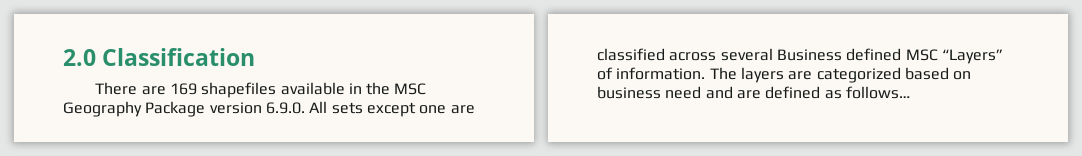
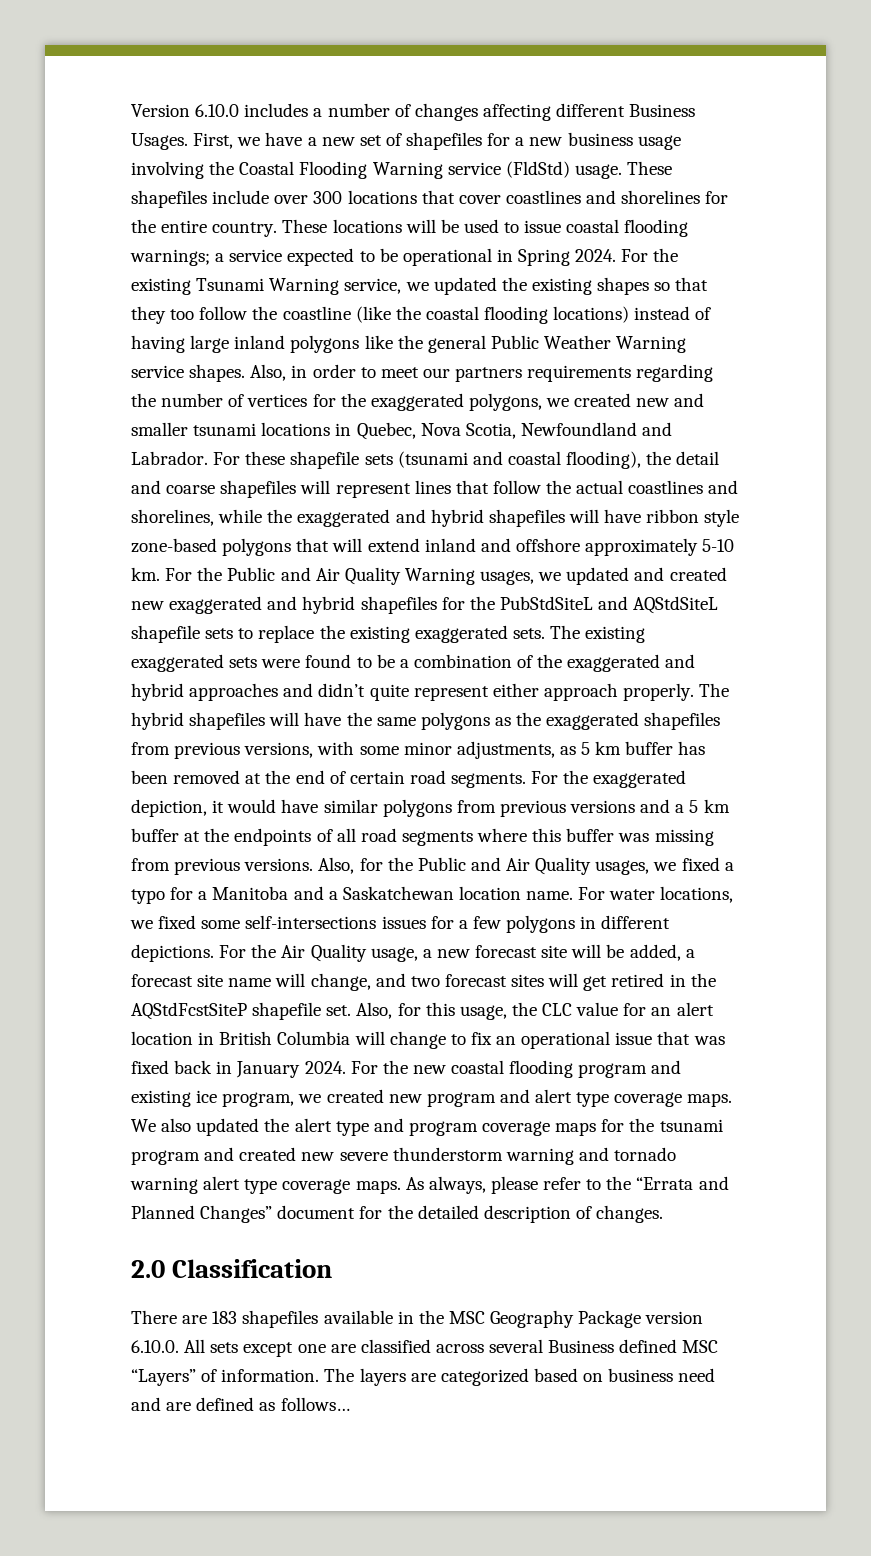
(63, 57) none -> [131,103,696,121] [131,132,681,150] [131,161,673,179] [131,190,729,208] [131,219,689,237] [130,248,679,266] [131,277,709,295] [131,306,712,324] [131,335,687,353] [131,364,714,382] [131,393,705,411] [131,422,673,440] [131,451,720,469] [131,480,739,498] [131,509,740,527] [131,538,735,556] [131,567,727,585] [131,596,719,614] [131,625,646,643] [131,654,696,672] [131,683,730,701] [131,712,721,730] [131,741,706,759] [131,770,687,788] [131,799,730,817] [131,828,714,846] [131,857,734,875] [131,886,734,904] [130,915,671,933] [131,944,695,962] [131,973,716,991] [131,1002,714,1020] [131,1031,725,1049] [131,1060,682,1078] [131,1089,733,1107] [131,1118,723,1136] [131,1147,677,1165] [130,1176,729,1194] [131,1205,664,1223] Version 6.10.0 includes a number of changes affecting different Business Usages. First, we have a new set of shapefiles for a new business usage involving the Coastal Flooding Warning service (FldStd) usage. These shapefiles include over 300 locations that cover coastlines and shorelines for the entire country. These locations will be used to issue coastal flooding warnings; a service expected to be operational in Spring 2024. For the existing Tsunami Warning service, we updated the existing shapes so that they too follow the coastline (like the coastal flooding locations) instead of having large inland polygons like the general Public Weather Warning service shapes. Also, in order to meet our partners requirements regarding the number of vertices for the exaggerated polygons, we created new and smaller tsunami locations in Quebec, Nova Scotia, Newfoundland and Labrador. For these shapefile sets (tsunami and coastal flooding), the detail and coarse shapefiles will represent lines that follow the actual coastlines and shorelines, while the exaggerated and hybrid shapefiles will have ribbon style zone-based polygons that will extend inland and offshore approximately 5-10 km. For the Public and Air Quality Warning usages, we updated and created new exaggerated and hybrid shapefiles for the PubStdSiteL and AQStdSiteL shapefile sets to replace the existing exaggerated sets. The existing exaggerated sets were found to be a combination of the exaggerated and hybrid approaches and didn’t quite represent either approach properly. The hybrid shapefiles will have the same polygons as the exaggerated shapefiles from previous versions, with some minor adjustments, as 5 km buffer has been removed at the end of certain road segments. For the exaggerated depiction, it would have similar polygons from previous versions and a 5 km buffer at the endpoints of all road segments where this buffer was missing from previous versions. Also, for the Public and Air Quality usages, we fixed a typo for a Manitoba and a Saskatchewan location name. For water locations, we fixed some self-intersections issues for a few polygons in different depictions. For the Air Quality usage, a new forecast site will be added, a forecast site name will change, and two forecast sites will get retired in the AQStdFcstSiteP shapefile set. Also, for this usage, the CLC value for an alert location in British Columbia will change to fix an operational issue that was fixed back in January 2024. For the new coastal flooding program and existing ice program, we created new program and alert type coverage maps. We also updated the alert type and program coverage maps for the tsunami program and created new severe thunderstorm warning and tornado warning alert type coverage maps. As always, please refer to the “Errata and Planned Changes” document for the detailed description of changes. //
[169,83,197,95] 169 -> [212,1311,238,1324] 183
[265,102,305,114] 6.9.0. -> [131,1340,179,1353] 6.10.0.

